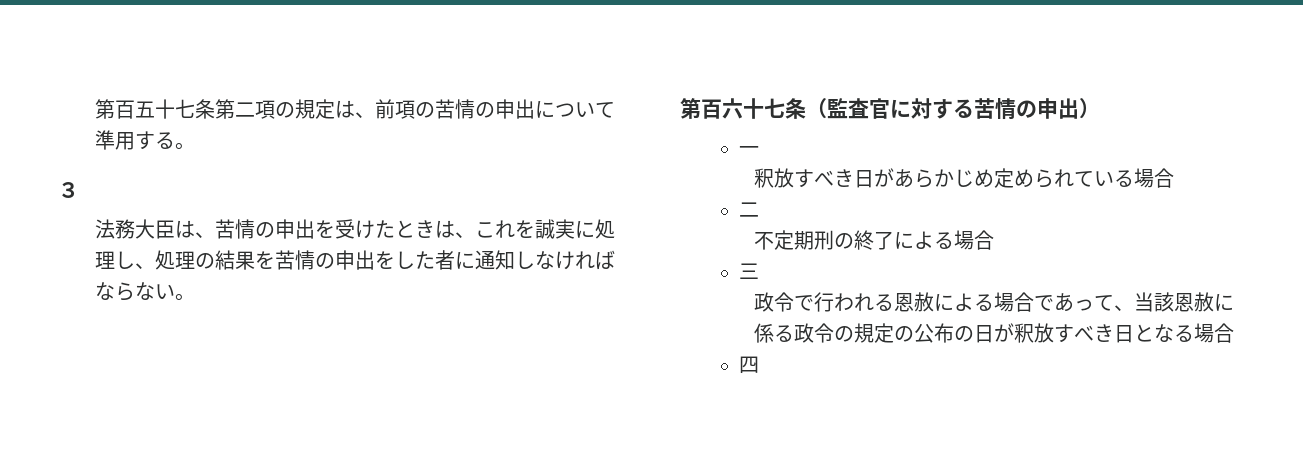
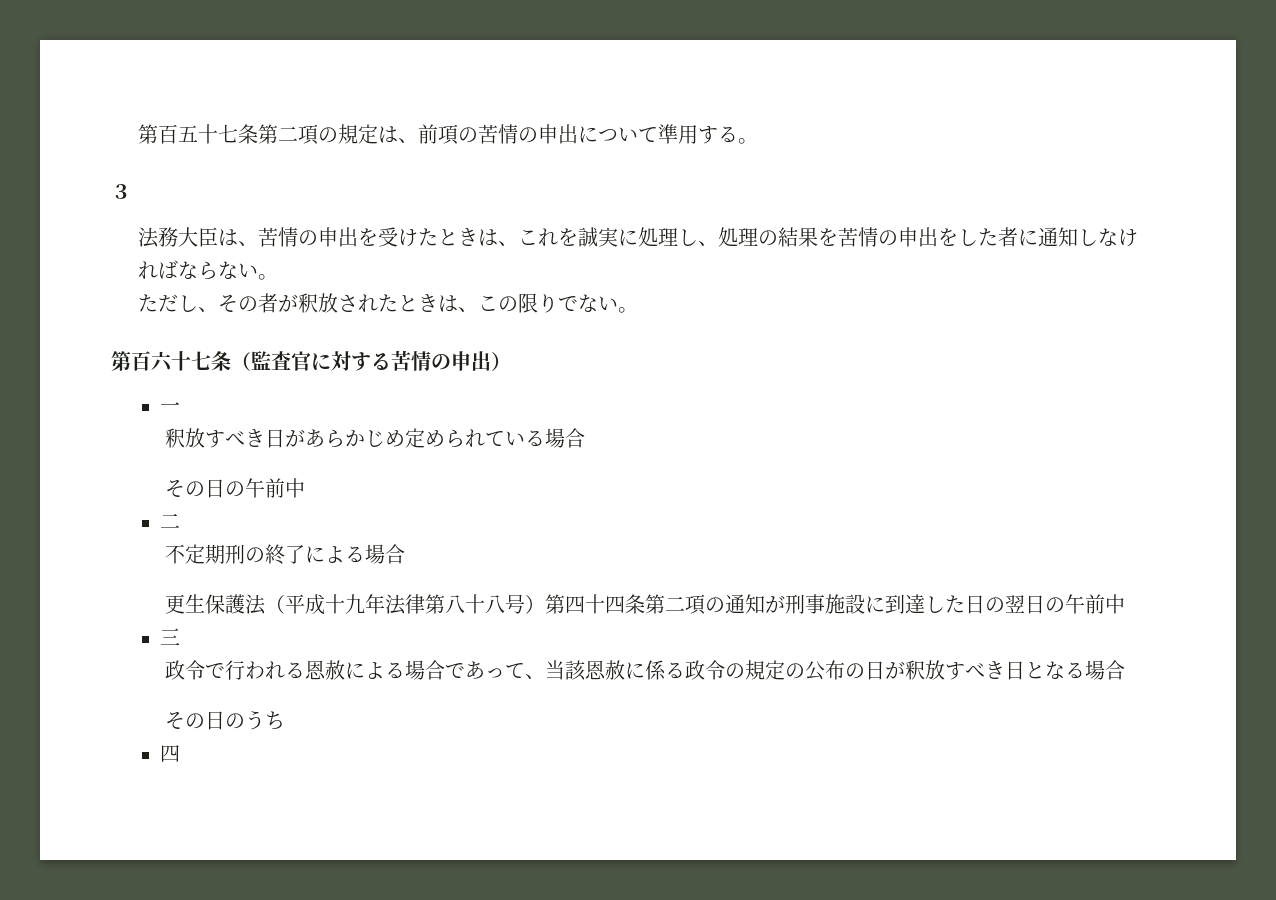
(195, 297) none -> [138,293,639,313] // ただし、その者が釈放されたときは、この限りでない。
(1174, 178) none -> [165,478,306,498] // その日の午前中
(994, 240) none -> [165,594,1126,615] // 更生保護法（平成十九年法律第八十八号）第四十四条第二項の通知が刑事施設に到達した日の翌日の午前中
(1234, 333) none -> [165,710,286,730] // その日のうち

